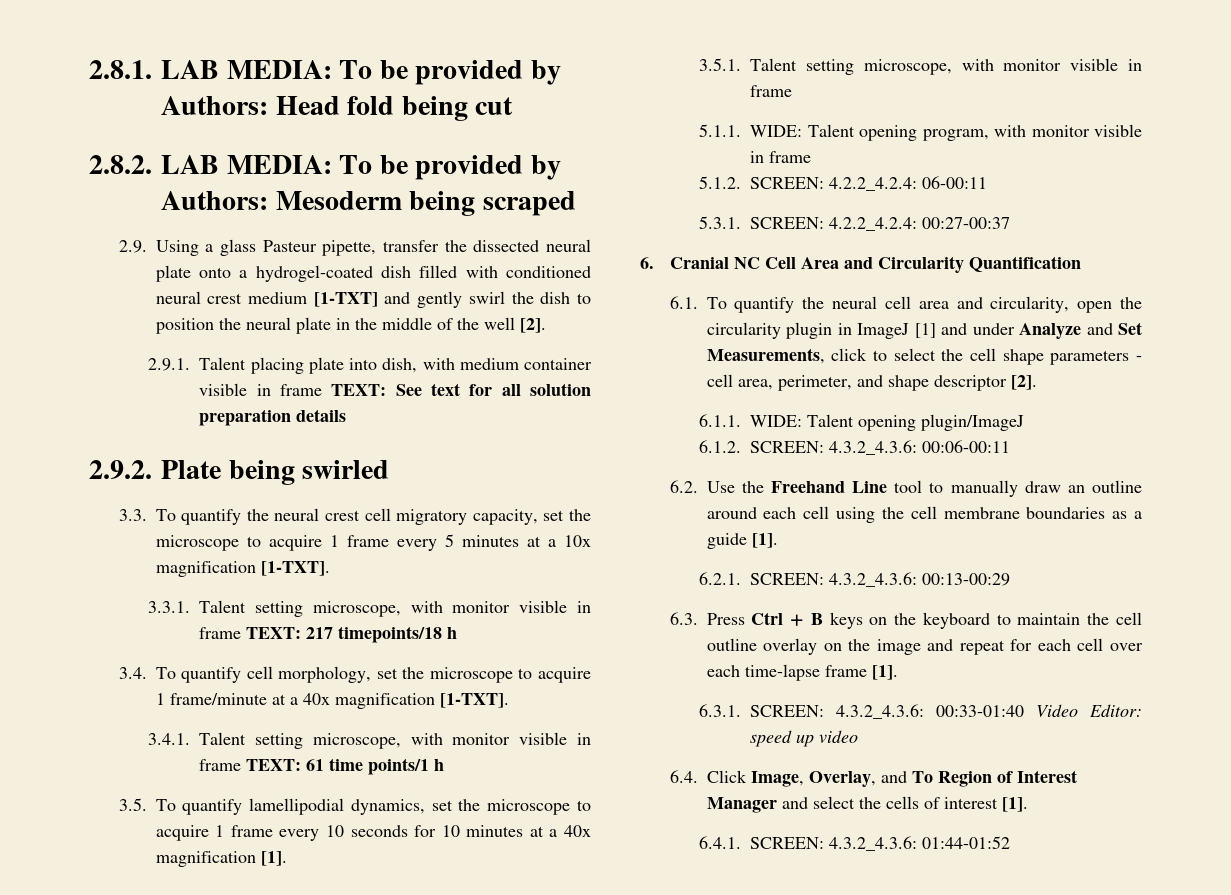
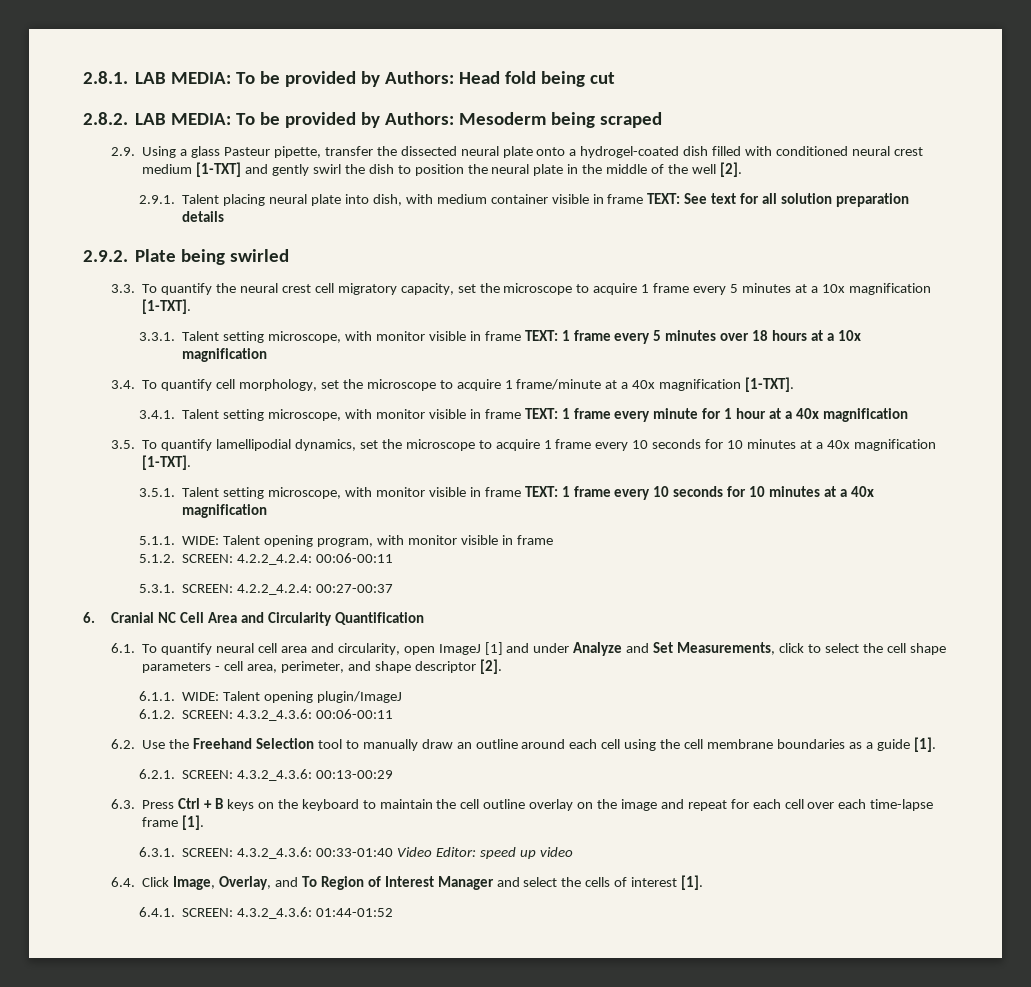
(304, 365) none -> [269,194,308,204] neural
[306,626,458,643] 217 timepoints/18 h -> [561,330,861,344] [182,348,268,362] 1 frame every 5 minutes over 18 hours at a 10x magnification
[306,758,445,775] 61 time points/1 h -> [561,408,908,422] 1 frame every minute for 1 hour at a 40x magnification
[260,851,287,866] [1]. -> [142,455,192,470] [1-TXT].
(793, 91) none -> [524,486,874,500] [182,504,268,518] TEXT: 1 frame every 10 seconds for 10 minutes at a 40x magnification
[922,176,988,189] 06-00:11 -> [316,553,394,563] 00:06-00:11
[802,297,825,309] the -> (213, 649) none
[1120,297,1142,309] [706,322,852,339] the circularity plugin in -> (435, 650) none
[852,481,888,493] Line -> [256,738,315,749] Selection

